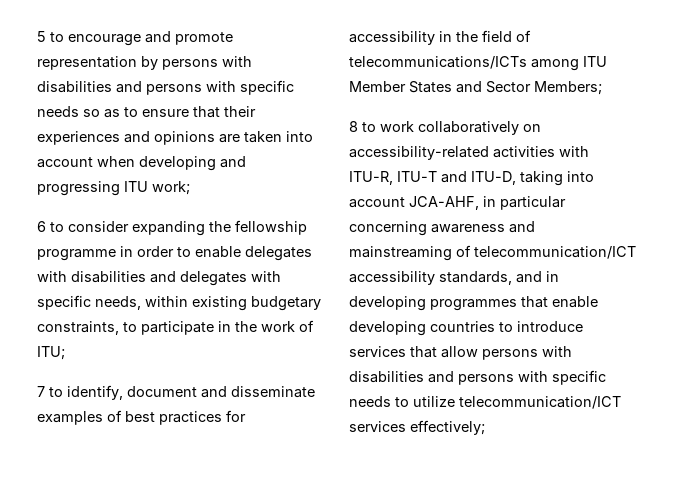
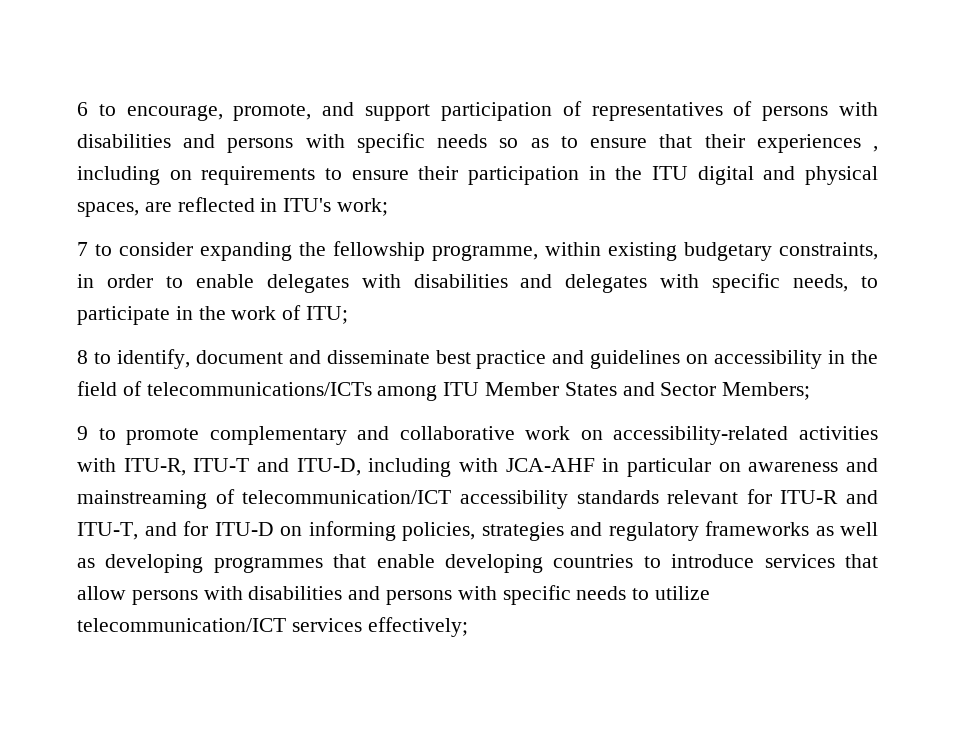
[37,31,233,46] [37,56,158,70] 5 to encourage and promote representation by -> [77,101,753,121] 6 to encourage, promote, and support participation of representatives of
[124,131,313,145] [37,156,246,171] [37,181,148,196] and opinions are taken into account when developing and progressing ITU -> [873,146,879,152] [77,166,878,185] [77,197,332,217] , including on requirements to ensure their participation in the ITU digital and physical spaces, are reflected in ITU's
[37,221,46,232] 6 -> [77,242,88,256] 7
[37,249,116,261] programme -> [432,242,878,261] programme, within existing budgetary constraints,
[145,296,321,311] [37,321,119,335] within existing budgetary constraints, -> (849, 283) none
[37,386,45,397] 7 -> [77,350,88,364] 8
[37,410,246,425] examples of best practices for -> [435,350,709,369] best practice and guidelines on
[349,121,519,135] 8 to work collaboratively -> [77,426,571,445] 9 to promote complementary and collaborative work
[520,171,594,186] [349,196,479,210] taking into account JCA-AHF, -> [368,458,595,477] including with JCA-AHF
[349,221,427,236] concerning -> [718,462,741,472] on
[439,271,559,285] standards, and in -> [576,489,878,504] [77,521,878,541] [77,558,95,568] standards relevant for ITU-R and ITU-T, and for ITU-D on informing policies, strategies and regulatory frameworks as well as

